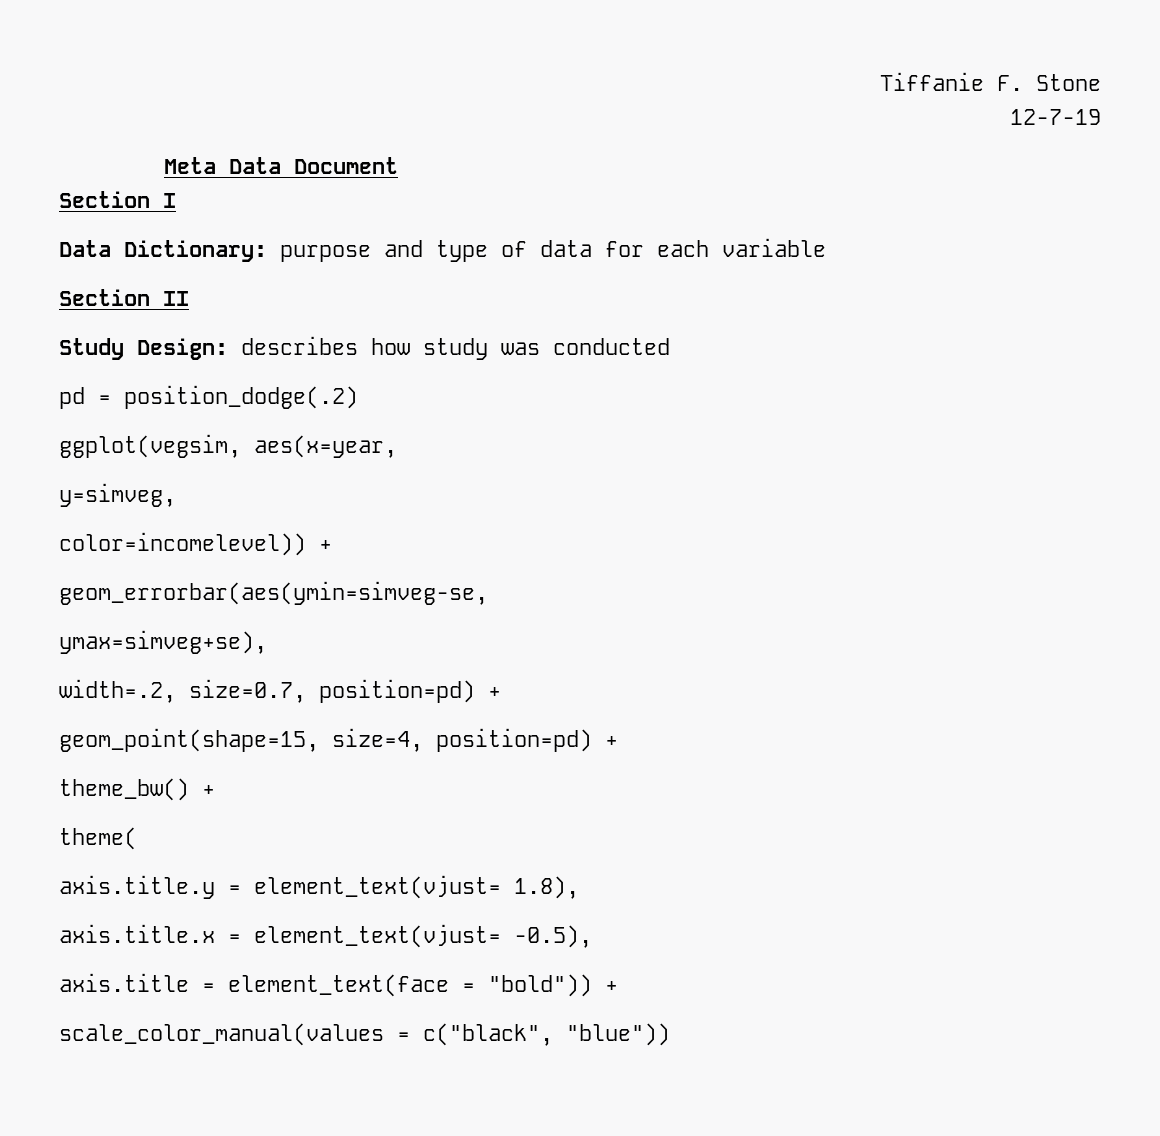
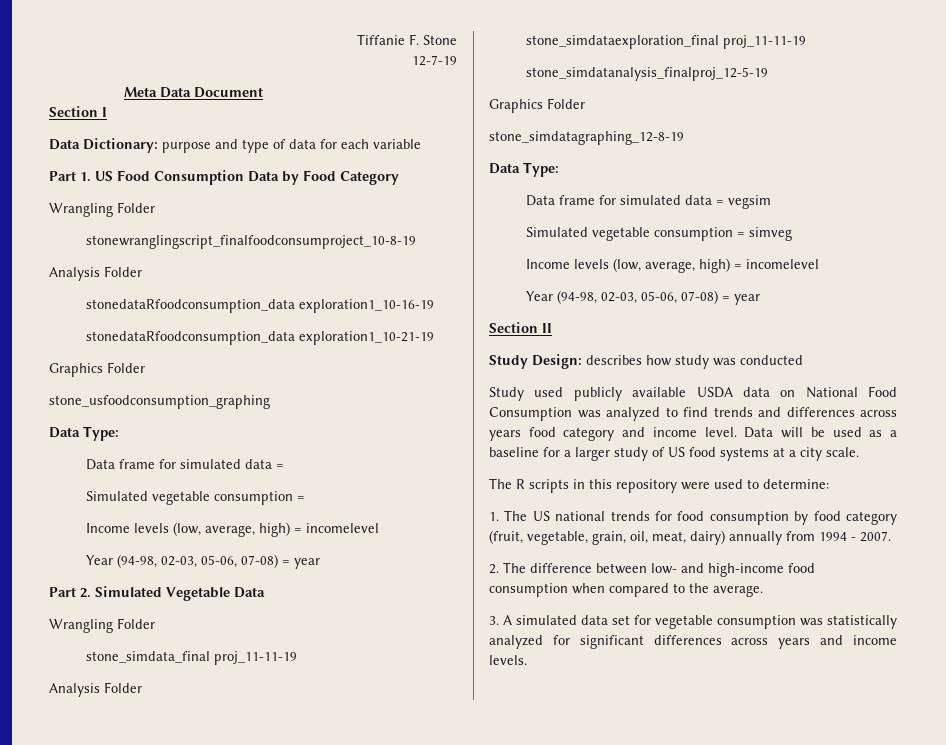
(826, 247) none -> [49,170,399,185] [49,202,155,217] [86,235,417,249] [49,266,142,281] [86,299,435,313] [86,331,435,345] [49,362,145,377] [49,395,270,409] [49,426,119,441] [86,459,285,470] [86,491,306,505] [86,522,380,537] [86,554,321,569] [49,586,265,601] [49,618,155,633] [86,651,298,665] [49,682,142,697] [526,35,807,49] [526,67,769,81] [489,98,585,113] [489,131,684,145] [489,162,559,177] [526,195,772,209] [526,227,793,241] [526,258,820,273] [526,290,761,305] // Part 1. US Food Consumption Data by Food Category // Wrangling Folder // stonewranglingscript_finalfoodconsumproject_10-8-19 // Analysis Folder // stonedataRfoodconsumption_data exploration1_10-16-19 // stonedataRfoodconsumption_data exploration1_10-21-19 // Graphics Folder // stone_usfoodconsumption_graphing // Data Type: // Data frame for simulated data = // Simulated vegetable consumption = // Income levels (low, average, high) = incomelevel // Year (94-98, 02-03, 05-06, 07-08) = year // Part 2. Simulated Vegetable Data // Wrangling Folder // stone_simdata_final proj_11-11-19 // Analysis Folder // stone_simdataexploration_final proj_11-11-19 // stone_simdatanalysis_finalproj_12-5-19 // Graphics Folder // stone_simdatagraphing_12-8-19 // Data Type: // Data frame for simulated data = vegsim // Simulated vegetable consumption = simveg // Income levels (low, average, high) = incomelevel // Year (94-98, 02-03, 05-06, 07-08) = year
[59,385,358,409] [59,434,397,458] [59,483,176,507] [59,532,332,556] [59,581,488,605] [59,630,267,654] [59,679,501,703] [59,728,618,752] [59,778,215,801] [59,827,137,850] [59,875,579,899] [59,924,592,948] [59,973,618,997] [59,1023,670,1046] pd = position_dodge(.2) // ggplot(vegsim, aes(x=year, // y=simveg, // color=incomelevel)) + // geom_errorbar(aes(ymin=simveg-se, // ymax=simveg+se), // width=.2, size=0.7, position=pd) + // geom_point(shape=15, size=4, position=pd) + // theme_bw() + // theme( // axis.title.y = element_text(vjust= 1.8), // axis.title.x = element_text(vjust= -0.5), // axis.title = element_text(face = "bold")) + // scale_color_manual(values = c("black", "blue")) -> [489,386,897,401] [489,407,897,421] [489,427,897,441] [489,447,859,461] [489,478,829,493] [489,510,897,525] [489,530,891,545] [489,562,815,577] [489,583,763,597] [489,615,897,629] [489,635,897,649] [489,655,527,665] Study used publicly available USDA data on National Food Consumption was analyzed to find trends and differences across years food category and income level. Data will be used as a baseline for a larger study of US food systems at a city scale. // The R scripts in this repository were used to determine: // 1. The US national trends for food consumption by food category (fruit, vegetable, grain, oil, meat, dairy) annually from 1994 - 2007. // 2. The difference between low- and high-income food consumption when compared to the average. // 3. A simulated data set for vegetable consumption was statistically analyzed for significant differences across years and income levels.

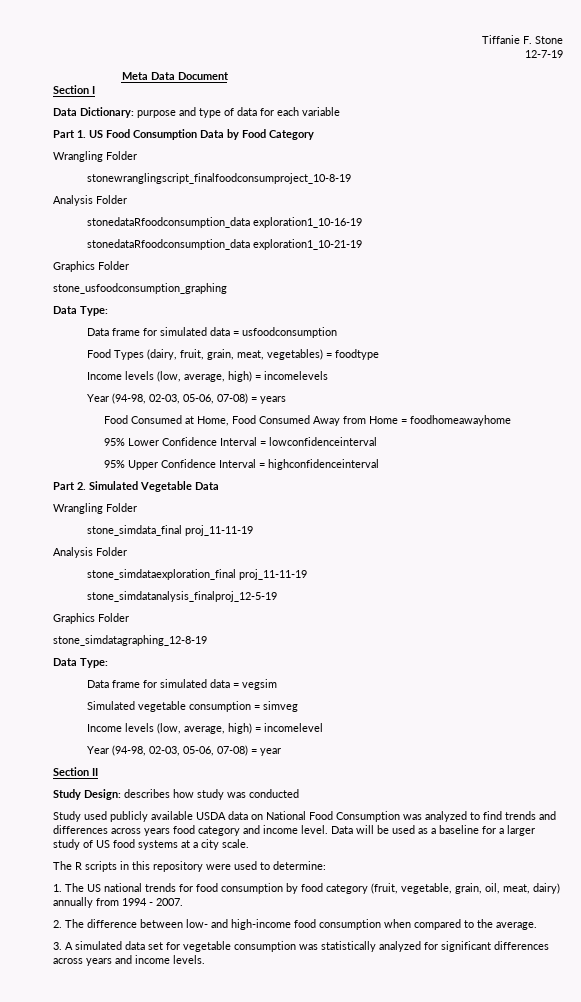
[86,491,306,505] [86,522,380,537] [86,554,321,569] // Simulated vegetable consumption = // Income levels (low, average, high) = incomelevel // Year (94-98, 02-03, 05-06, 07-08) = year -> [242,327,338,338] [87,349,380,360] [87,371,329,382] [87,393,287,404] [104,415,512,426] [104,437,378,446] [104,459,380,470] usfoodconsumption // Food Types (dairy, fruit, grain, meat, vegetables) = foodtype // Income levels (low, average, high) = incomelevels // Year (94-98, 02-03, 05-06, 07-08) = years // Food Consumed at Home, Food Consumed Away from Home = foodhomeawayhome // 95% Lower Confidence Interval = lowconfidenceinterval // 95% Upper Confidence Interval = highconfidenceinterval

